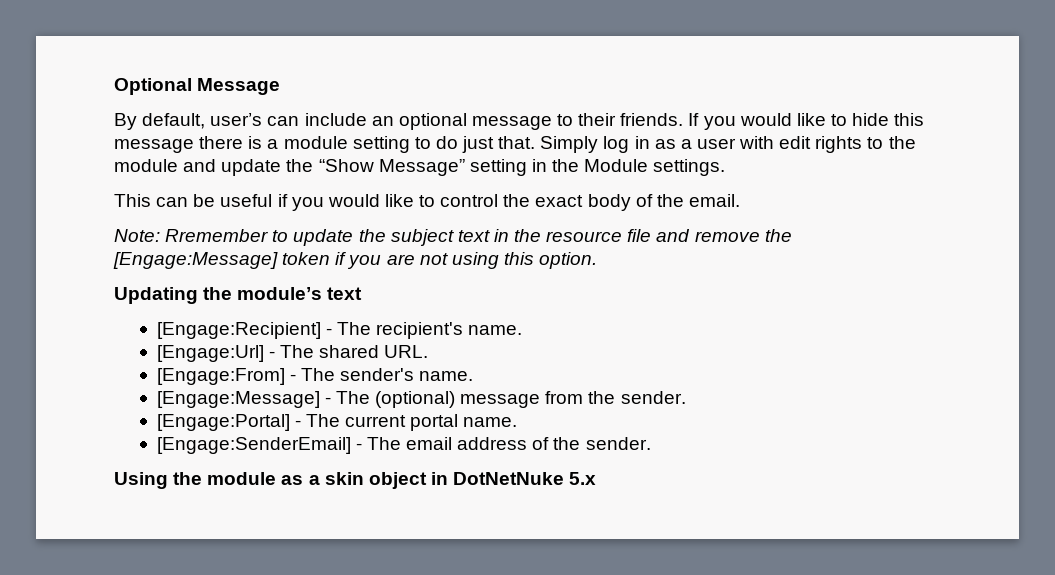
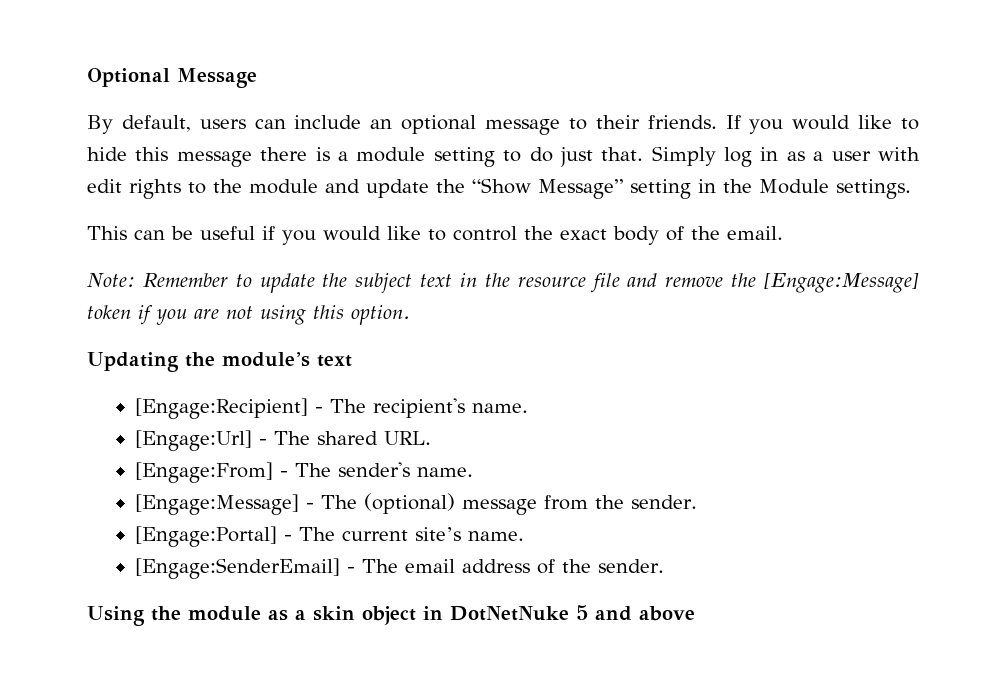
[210,113,263,126] user’s -> [199,119,246,129] users
[165,229,269,242] Rremember -> [142,273,228,288] Remember
[410,414,459,431] portal -> [415,527,462,541] site’s
[569,472,597,485] 5.x -> [576,605,695,621] 5 and above

